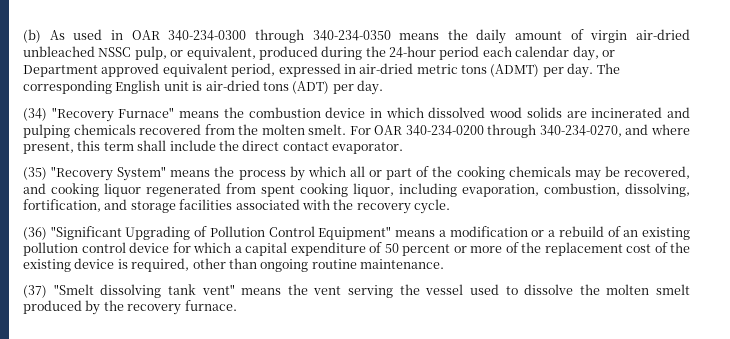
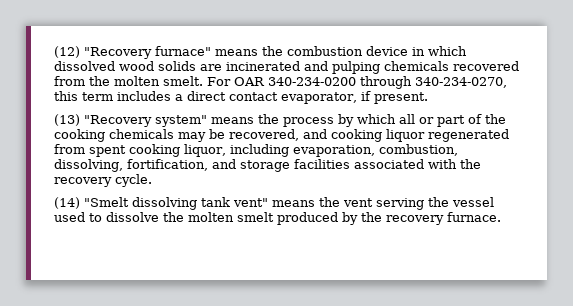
[23,29,690,44] [23,46,615,61] [23,63,620,78] [23,80,383,95] [23,107,175,122] (b) As used in OAR 340-234-0300 through 340-234-0350 means the daily amount of virgin air-dried unbleached NSSC pulp, or equivalent, produced during the 24-hour period each calendar day, or Department approved equivalent period, expressed in air-dried metric tons (ADMT) per day. The corresponding English unit is air-dried tons (ADT) per day. // (34) "Recovery Furnace" -> [54,46,211,59] (12) "Recovery furnace"
[625,124,691,135] [23,140,403,154] [23,166,167,181] and where present, this term shall include the direct contact evaporator. // (35) "Recovery System" -> [54,91,428,104] [54,114,207,127] this term includes a direct contact evaporator, if present. // (13) "Recovery system"
[23,226,691,240] [23,242,690,256] [23,258,444,272] [23,285,47,298] (36) "Significant Upgrading of Pollution Control Equipment" means a modification or a rebuild of an existing pollution control device for which a capital expenditure of 50 percent or more of the replacement cost of the existing device is required, other than ongoing routine maintenance. // (37) -> [54,197,80,209] (14)

